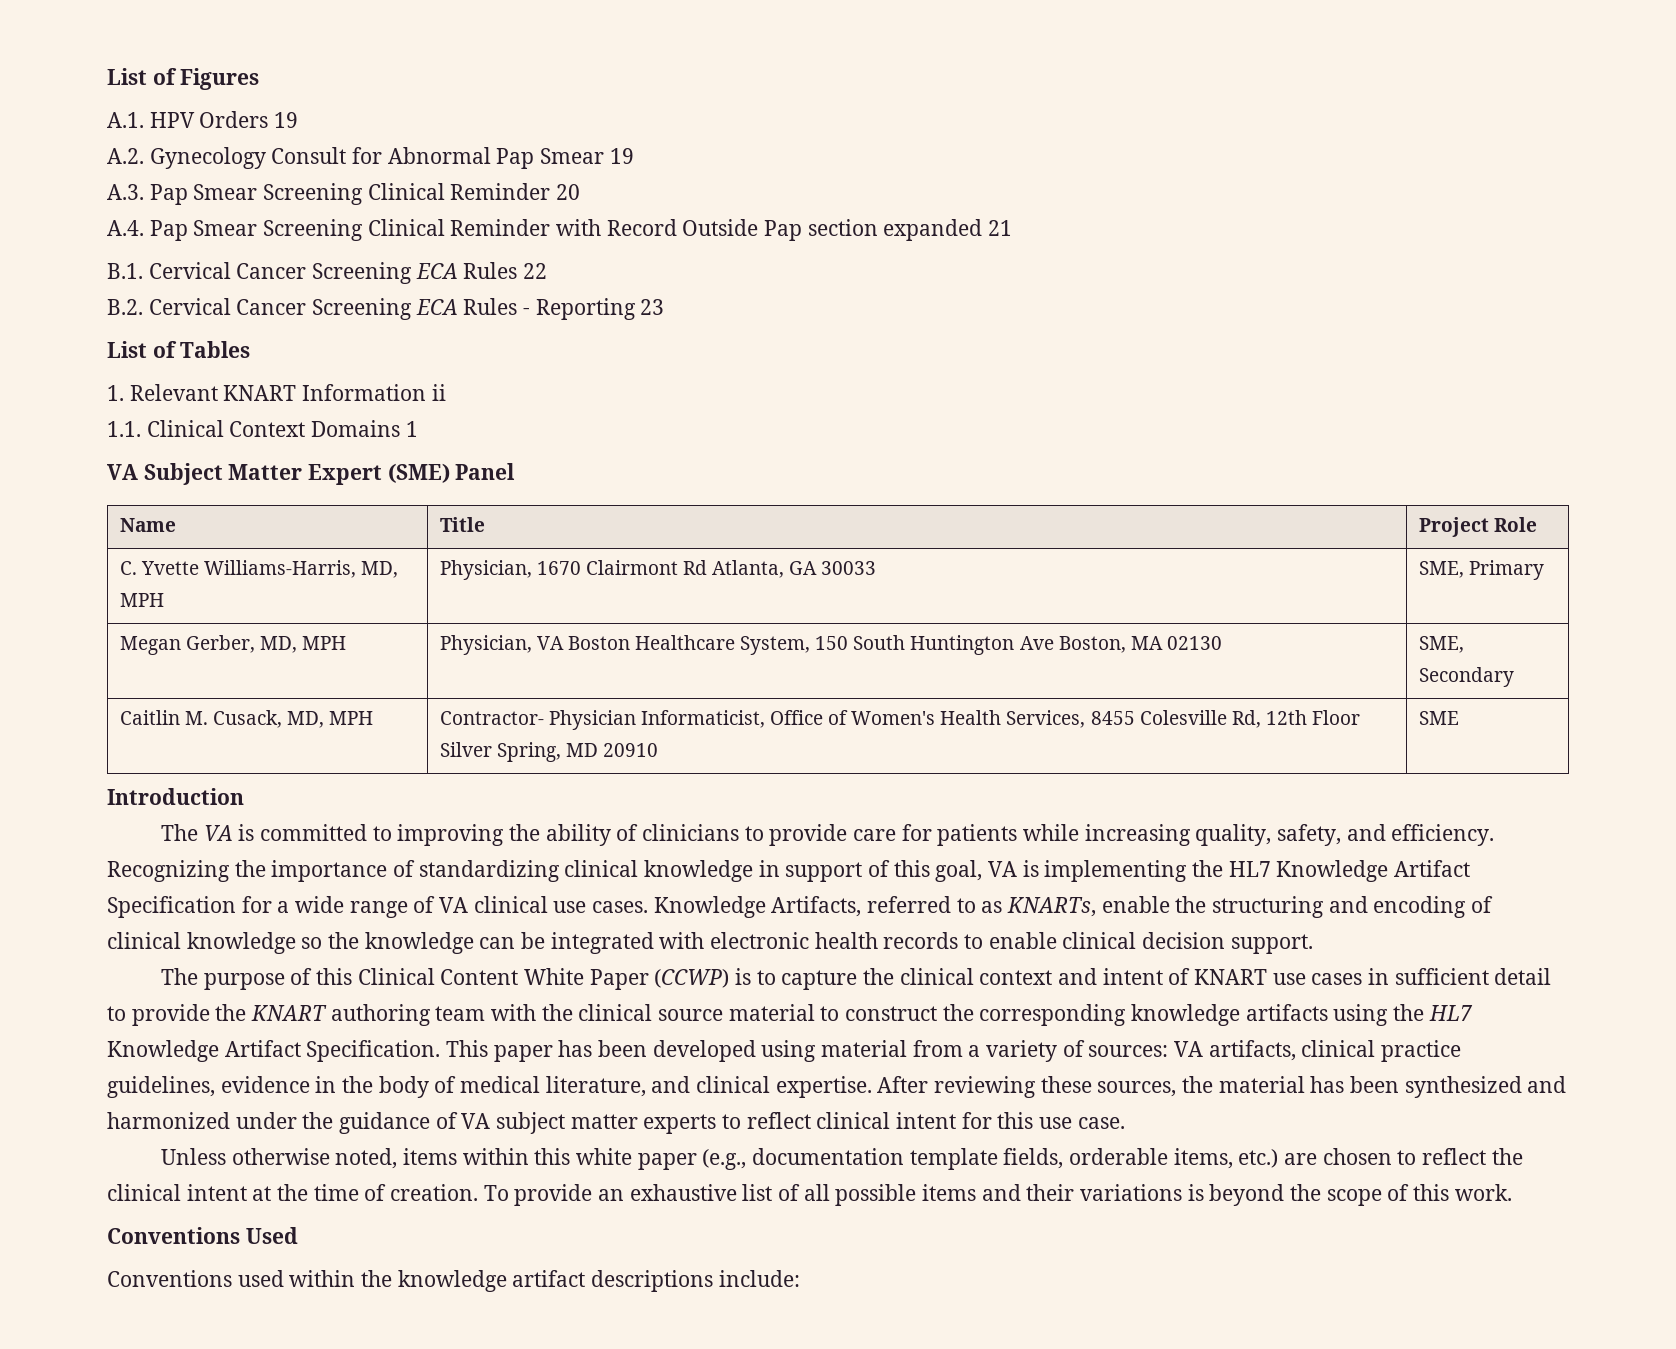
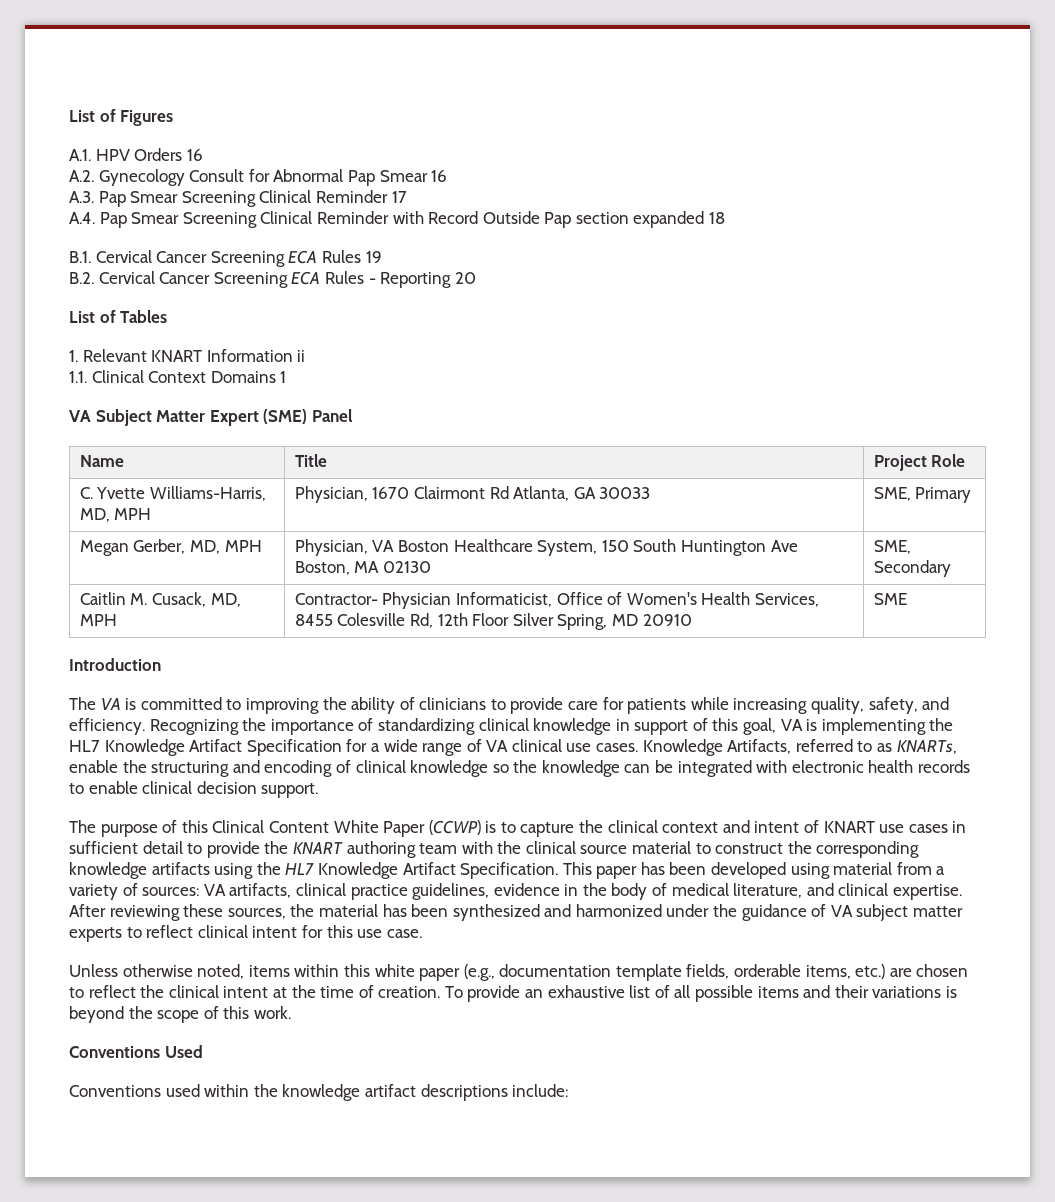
[274,112,299,128] 19 -> [186,149,203,161] 16
[609,148,634,164] 19 -> [431,170,448,182] 16
[556,184,581,200] 20 -> [391,191,407,203] 17
[988,220,1013,236] 21 -> [709,212,726,224] 18
[523,263,548,279] 22 -> [365,251,382,263] 19
[640,299,665,315] 23 -> [454,272,476,284] 20

